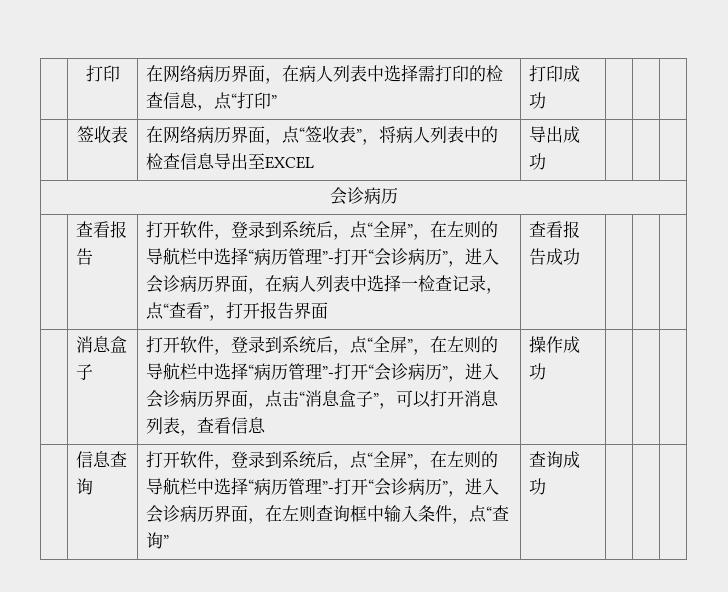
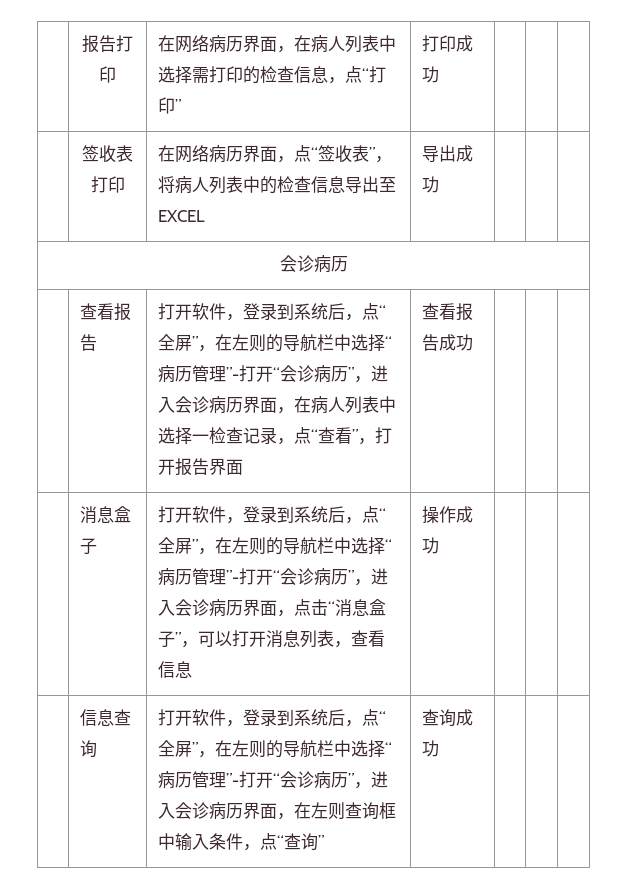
(85, 73) | -> [82,35,116,53] | 报告
(128, 134) none -> [90,176,125,193] 打印

